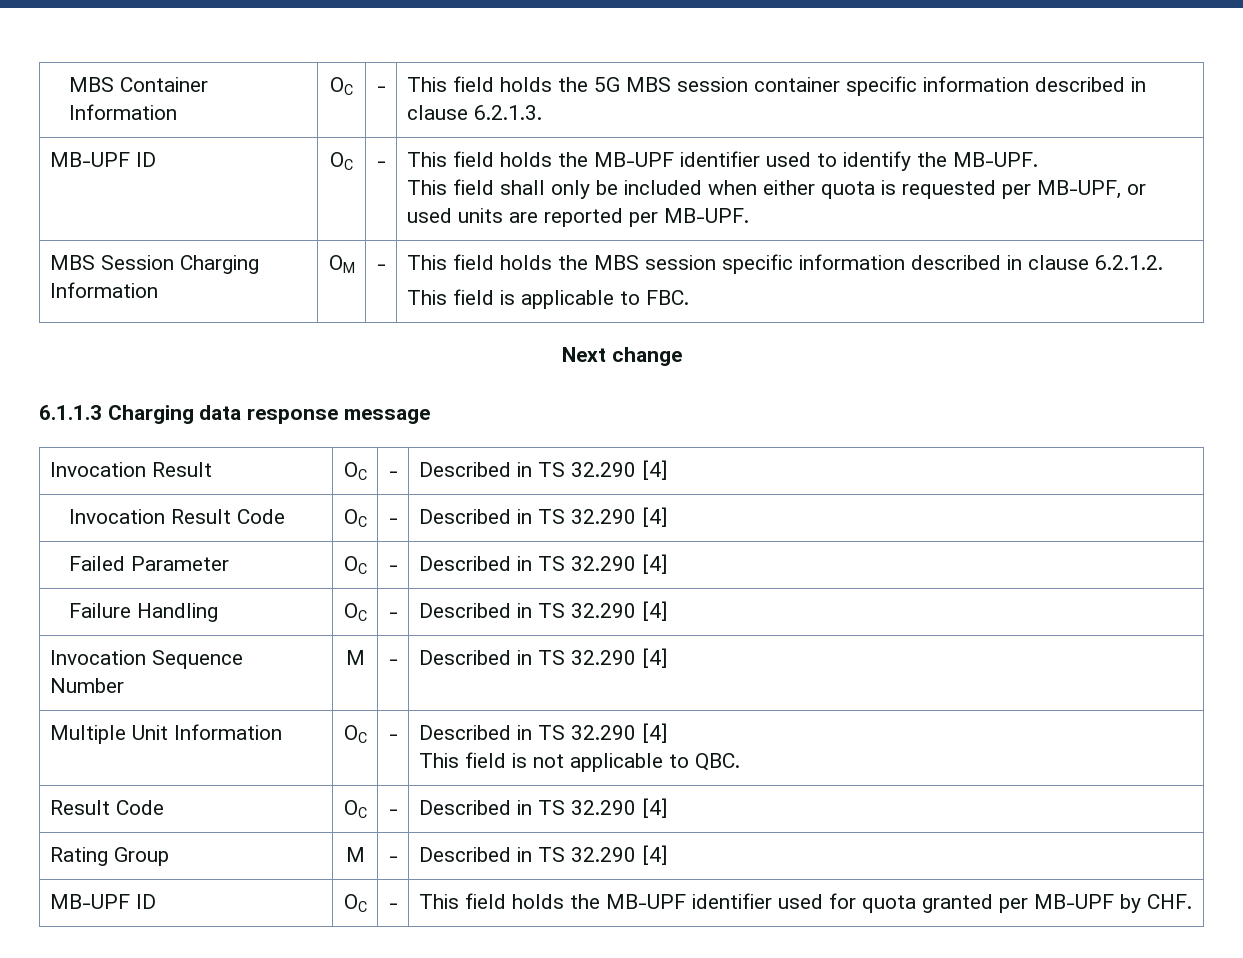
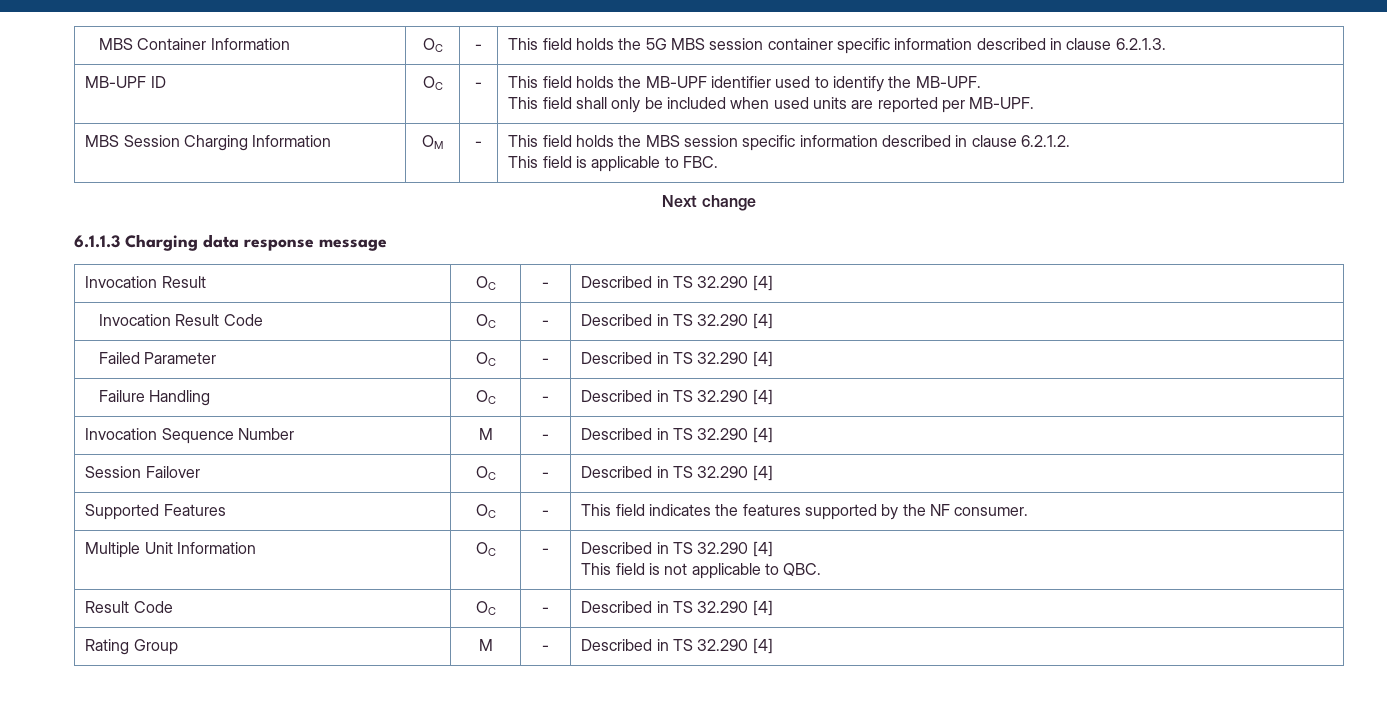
[762,180,1146,199] either quota is requested per MB-UPF, or -> (770, 103) none
(668, 658) none -> [85,466,200,478] [475,466,496,480] [542,472,549,478] [581,465,773,481] [85,504,226,520] [475,504,496,518] [542,510,549,516] [581,504,1029,520] // Session Failover | OC | - | Described in TS 32.290 [4] // Supported Features | OC | - | This field indicates the features supported by the NF consumer.
[49,894,156,909] [343,894,367,912] [388,903,398,909] [418,893,1192,913] // MB-UPF ID | OC | - | This field holds the MB-UPF identifier used for quota granted per MB-UPF by CHF. -> (773, 646) none

